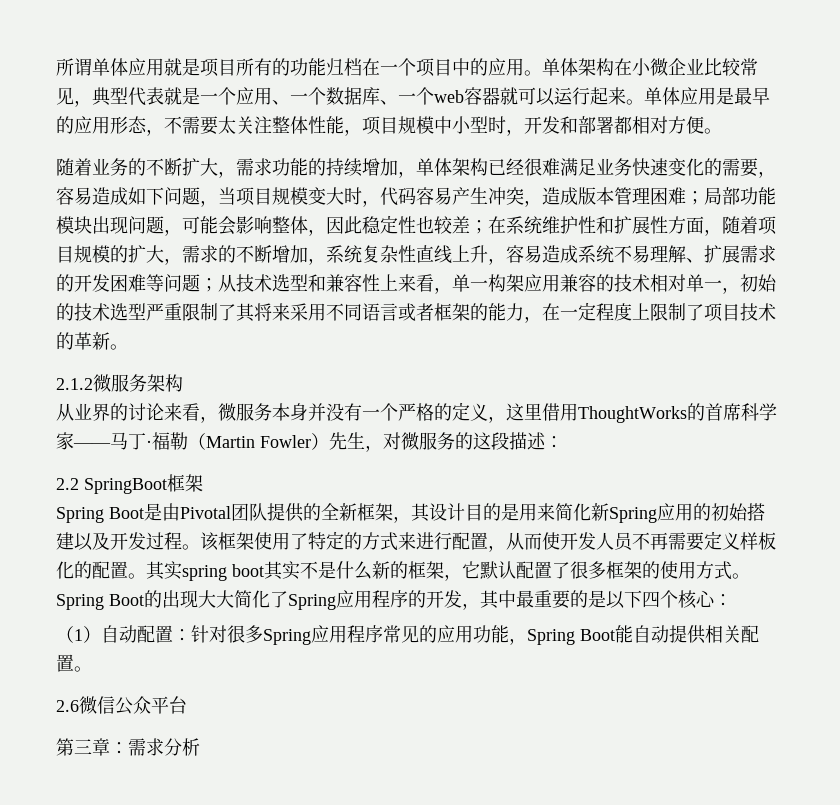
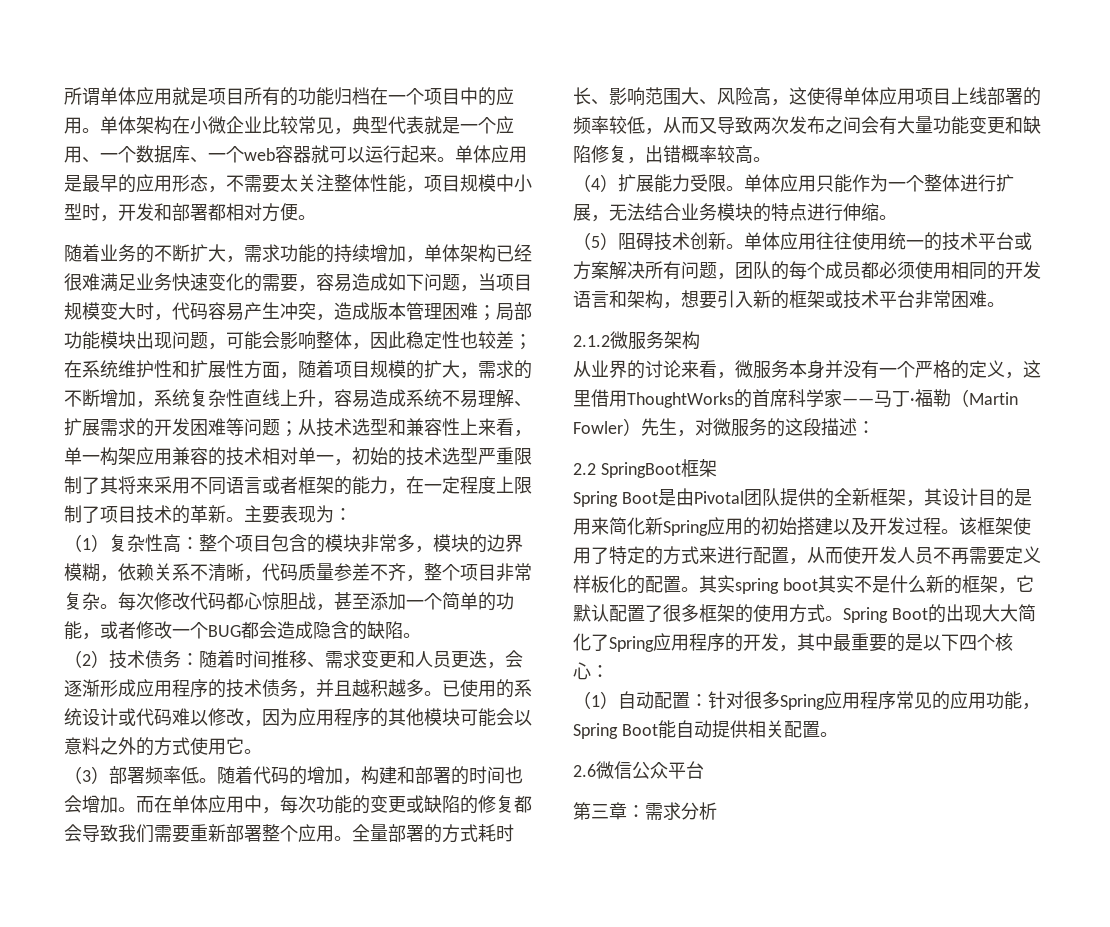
(128, 347) none -> [244,505,352,524] [64,534,523,553] [64,563,532,582] [64,592,514,611] [64,621,421,640] [64,650,523,669] [64,679,532,698] [64,708,532,727] [64,737,262,756] [64,766,523,785] [64,795,532,814] [64,824,514,843] [573,87,1041,106] [573,116,1041,135] [573,145,771,164] [573,174,1014,193] [573,203,897,222] [573,232,1032,251] [573,261,1041,280] [573,290,1005,309] 主要表现为： // （1）复杂性高：整个项目包含的模块非常多，模块的边界模糊，依赖关系不清晰，代码质量参差不齐，整个项目非常复杂。每次修改代码都心惊胆战，甚至添加一个简单的功能，或者修改一个BUG都会造成隐含的缺陷。 // （2）技术债务：随着时间推移、需求变更和人员更迭，会逐渐形成应用程序的技术债务，并且越积越多。已使用的系统设计或代码难以修改，因为应用程序的其他模块可能会以意料之外的方式使用它。 // （3）部署频率低。随着代码的增加，构建和部署的时间也会增加。而在单体应用中，每次功能的变更或缺陷的修复都会导致我们需要重新部署整个应用。全量部署的方式耗时长、影响范围大、风险高，这使得单体应用项目上线部署的频率较低，从而又导致两次发布之间会有大量功能变更和缺陷修复，出错概率较高。 // （4）扩展能力受限。单体应用只能作为一个整体进行扩展，无法结合业务模块的特点进行伸缩。 // （5）阻碍技术创新。单体应用往往使用统一的技术平台或方案解决所有问题，团队的每个成员都必须使用相同的开发语言和架构，想要引入新的框架或技术平台非常困难。

